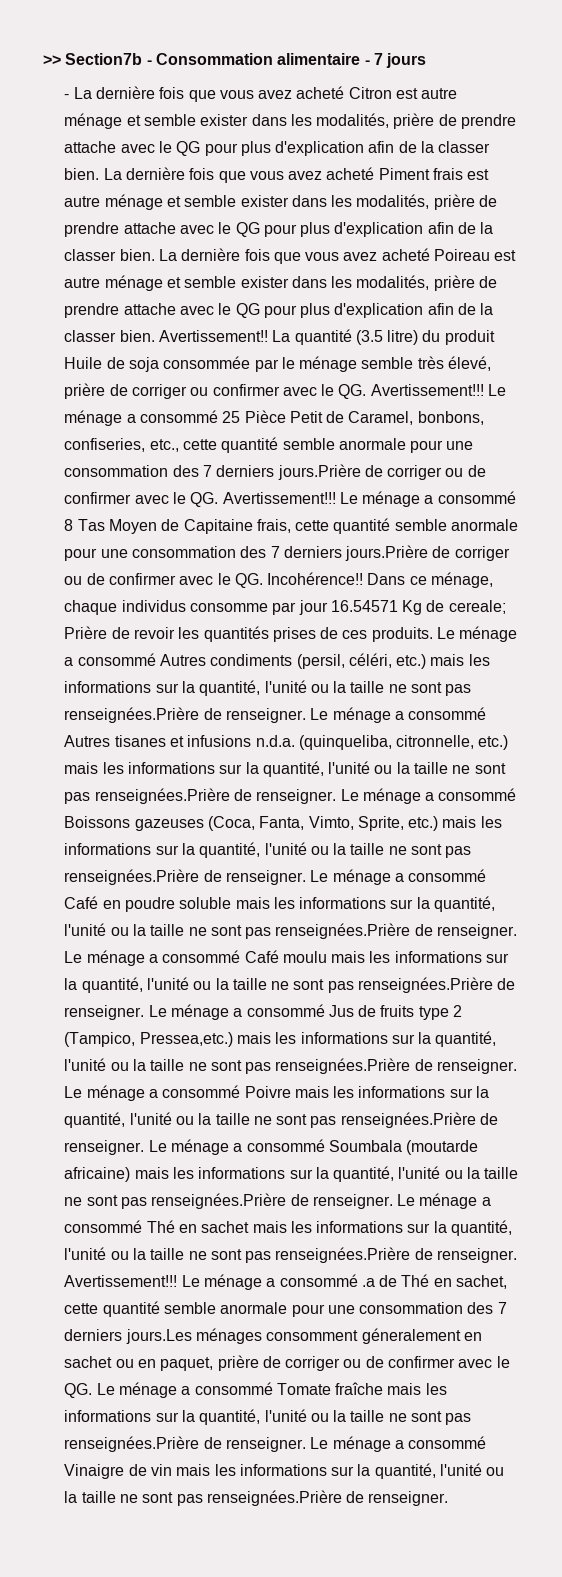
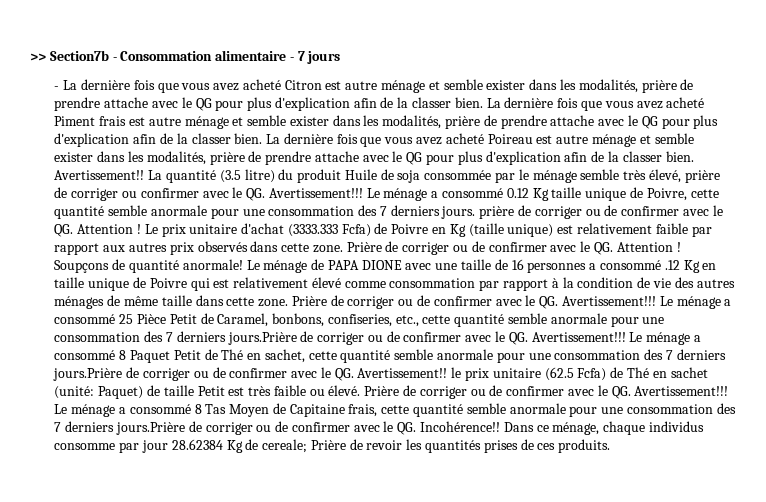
(218, 416) none -> [506,187,719,201] [54,205,723,219] [54,223,712,237] [54,241,681,255] [54,259,717,273] [54,277,735,291] [54,295,732,309] [54,314,116,324] 0.12 Kg taille unique de Poivre, cette quantité semble anormale pour une consommation des 7 derniers jours. prière de corriger ou de confirmer avec le QG. Attention ! Le prix unitaire d'achat (3333.333 Fcfa) de Poivre en Kg (taille unique) est relativement faible par rapport aux autres prix observés dans cette zone. Prière de corriger ou de confirmer avec le QG. Attention ! Soupçons de quantité anormale! Le ménage de PAPA DIONE avec une taille de 16 personnes a consommé .12 Kg en taille unique de Poivre qui est relativement élevé comme consommation par rapport à la condition de vie des autres ménages de même taille dans cette zone. Prière de corriger ou de confirmer avec le QG. Avertissement!!! Le ménage a consommé
(74, 525) none -> [130,349,726,363] [53,367,708,381] [54,385,729,399] [54,404,202,417] Paquet Petit de Thé en sachet, cette quantité semble anormale pour une consommation des 7 derniers jours.Prière de corriger ou de confirmer avec le QG. Avertissement!! le prix unitaire (62.5 Fcfa) de Thé en sachet (unité: Paquet) de taille Petit est très faible ou élevé. Prière de corriger ou de confirmer avec le QG. Avertissement!!! Le ménage a consommé 8
[330,600,398,612] 16.54571 -> [171,439,223,450] 28.62384
[437,626,518,642] [64,653,490,669] [64,680,472,696] [64,707,487,723] [64,735,509,750] [64,761,506,777] [64,788,517,804] [64,816,502,831] [64,842,472,858] [64,869,487,885] [64,896,496,912] [64,923,518,939] [64,950,510,966] [64,977,516,993] [64,1004,463,1020] [64,1031,497,1047] [64,1058,518,1074] [64,1085,490,1101] [64,1112,499,1128] [64,1139,479,1155] [64,1166,519,1182] [64,1193,491,1209] [64,1220,513,1236] [64,1247,518,1263] [64,1274,508,1290] [64,1301,507,1317] [64,1328,482,1344] [64,1355,510,1371] [64,1382,447,1398] [64,1409,472,1425] [64,1436,487,1452] [64,1463,505,1479] [64,1490,449,1506] Le ménage a consommé Autres condiments (persil, céléri, etc.) mais les informations sur la quantité, l'unité ou la taille ne sont pas renseignées.Prière de renseigner. Le ménage a consommé Autres tisanes et infusions n.d.a. (quinqueliba, citronnelle, etc.) mais les informations sur la quantité, l'unité ou la taille ne sont pas renseignées.Prière de renseigner. Le ménage a consommé Boissons gazeuses (Coca, Fanta, Vimto, Sprite, etc.) mais les informations sur la quantité, l'unité ou la taille ne sont pas renseignées.Prière de renseigner. Le ménage a consommé Café en poudre soluble mais les informations sur la quantité, l'unité ou la taille ne sont pas renseignées.Prière de renseigner. Le ménage a consommé Café moulu mais les informations sur la quantité, l'unité ou la taille ne sont pas renseignées.Prière de renseigner. Le ménage a consommé Jus de fruits type 2 (Tampico, Pressea,etc.) mais les informations sur la quantité, l'unité ou la taille ne sont pas renseignées.Prière de renseigner. Le ménage a consommé Poivre mais les informations sur la quantité, l'unité ou la taille ne sont pas renseignées.Prière de renseigner. Le ménage a consommé Soumbala (moutarde africaine) mais les informations sur la quantité, l'unité ou la taille ne sont pas renseignées.Prière de renseigner. Le ménage a consommé Thé en sachet mais les informations sur la quantité, l'unité ou la taille ne sont pas renseignées.Prière de renseigner. Avertissement!!! Le ménage a consommé .a de Thé en sachet, cette quantité semble anormale pour une consommation des 7 derniers jours.Les ménages consomment géneralement en sachet ou en paquet, prière de corriger ou de confirmer avec le QG. Le ménage a consommé Tomate fraîche mais les informations sur la quantité, l'unité ou la taille ne sont pas renseignées.Prière de renseigner. Le ménage a consommé Vinaigre de vin mais les informations sur la quantité, l'unité ou la taille ne sont pas renseignées.Prière de renseigner. -> (611, 446) none

